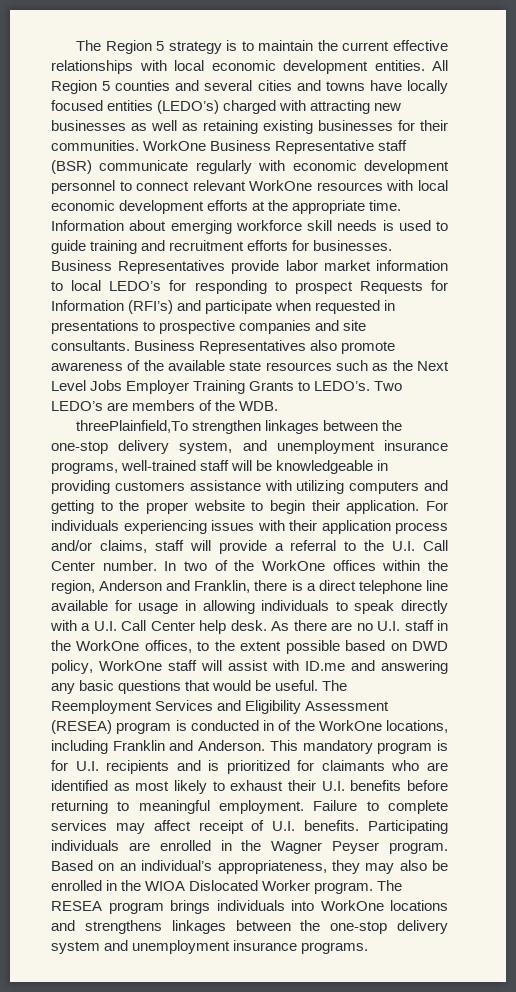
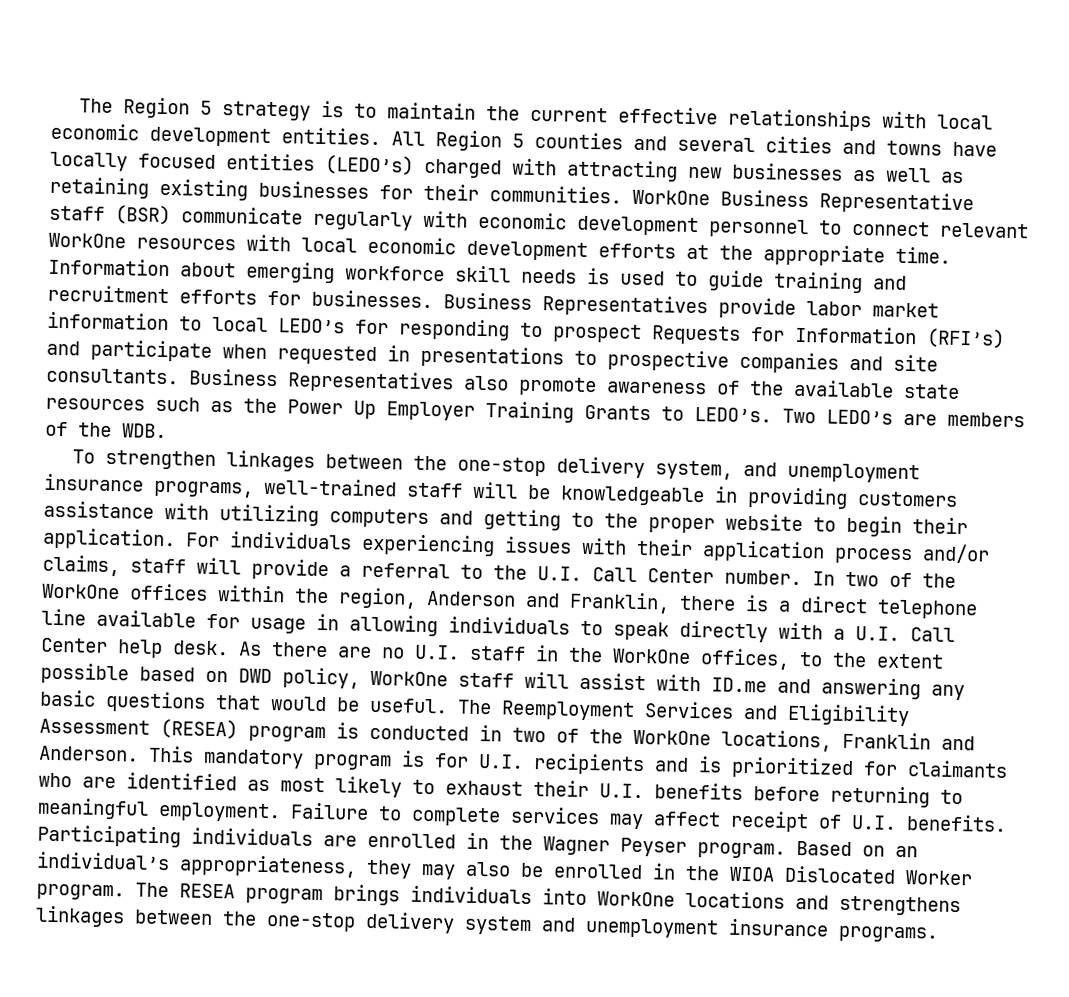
[417,361,449,371] [51,380,123,391] Next Level Jobs -> [287,399,376,419] Power Up
[76,420,189,433] threePlainfield,To -> [72,449,96,464] To
(274, 725) none -> [512,727,546,743] two
[51,740,108,754] including -> (832, 740) none

